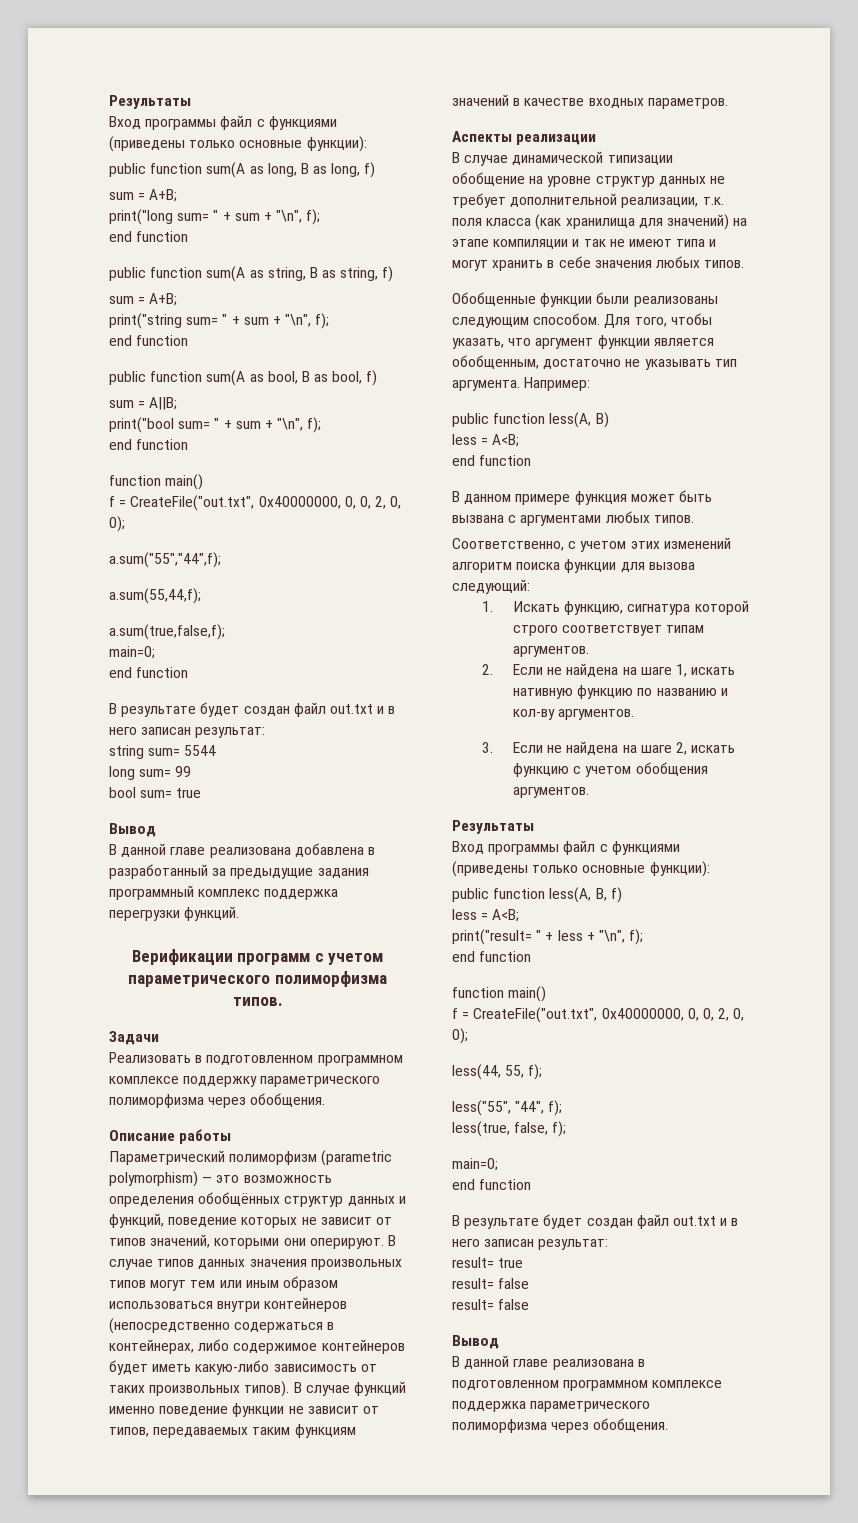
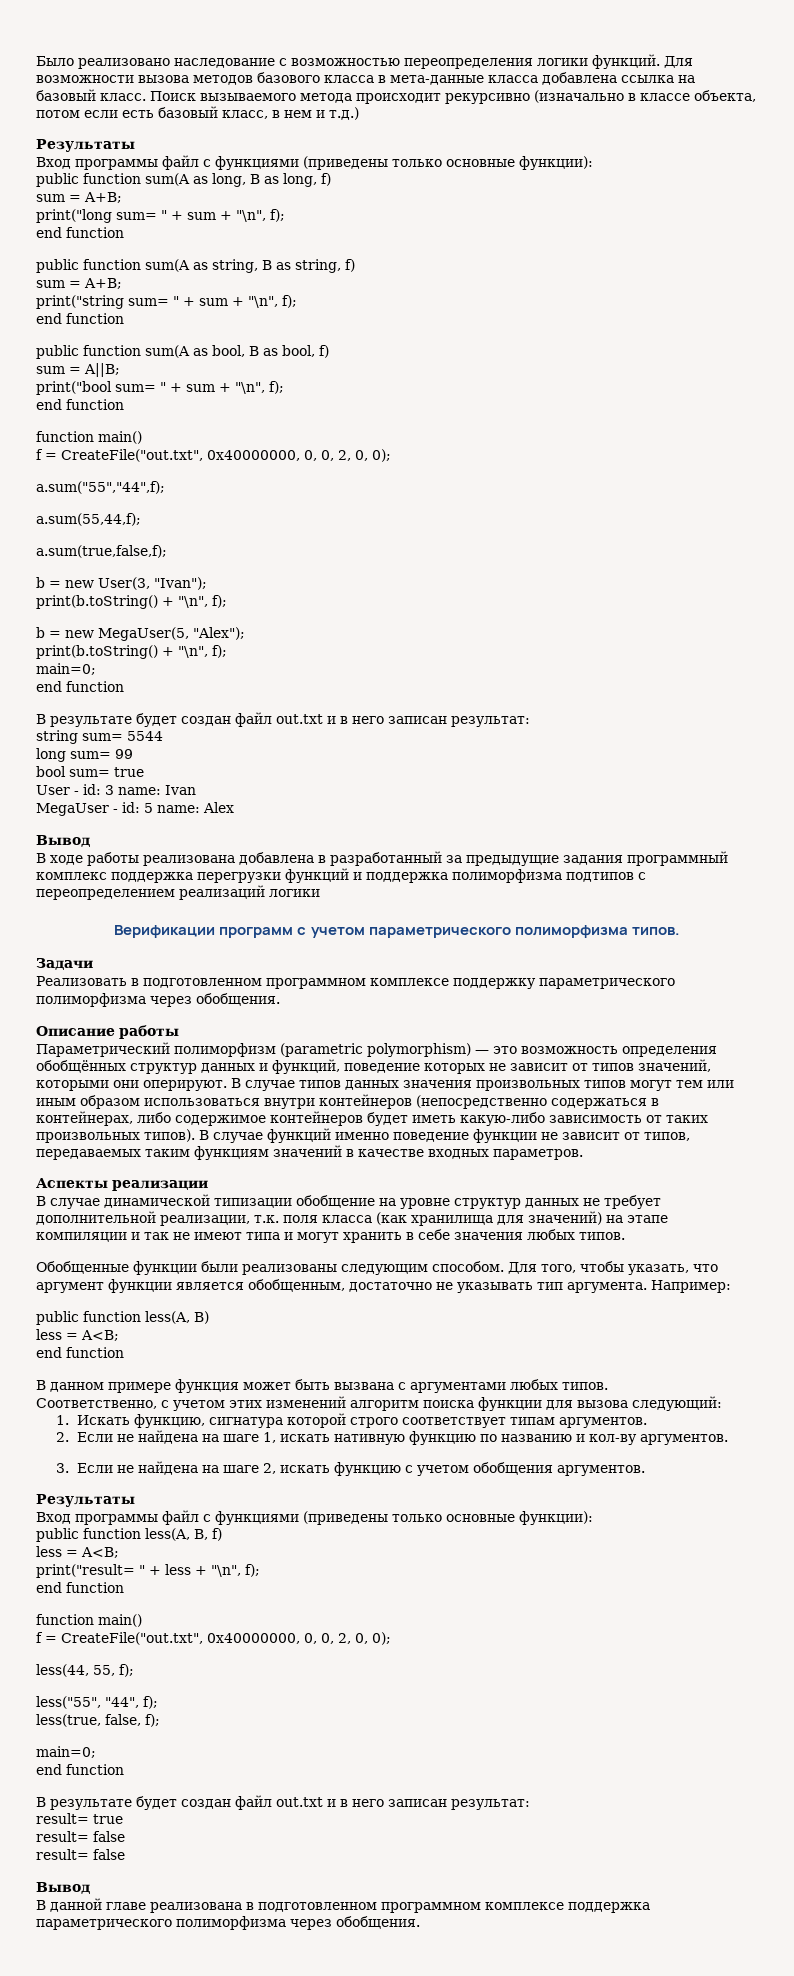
(109, 102) none -> [36,54,693,69] [36,72,695,85] [36,89,756,104] [36,106,359,120] Было реализовано наследование с возможностью переопределения логики функций. Для возможности вызова методов базового класса в мета-данные класса добавлена ссылка на базовый класс. Поиск вызываемого метода происходит рекурсивно (изначально в классе объекта, потом если есть базовый класс, в нем и т.д.) //
(225, 632) none -> [36,577,207,590] [36,595,227,609] [36,627,245,641] [36,645,227,659] // b = new User(3, "Ivan"); // print(b.toString() + "\n", f); // b = new MegaUser(5, "Alex"); // print(b.toString() + "\n", f);
[109,823,156,837] [109,843,206,857] // Вывод // В данной главе -> [36,784,196,795] [36,802,234,816] [36,835,90,847] [36,852,139,866] // User - id: 3 name: Ivan // MegaUser - id: 5 name: Alex // Вывод // В ходе работы
[184,906,240,921] функций. -> [285,868,646,883] [36,885,320,900] функций и поддержка полиморфизма подтипов с переопределением реализаций логики

